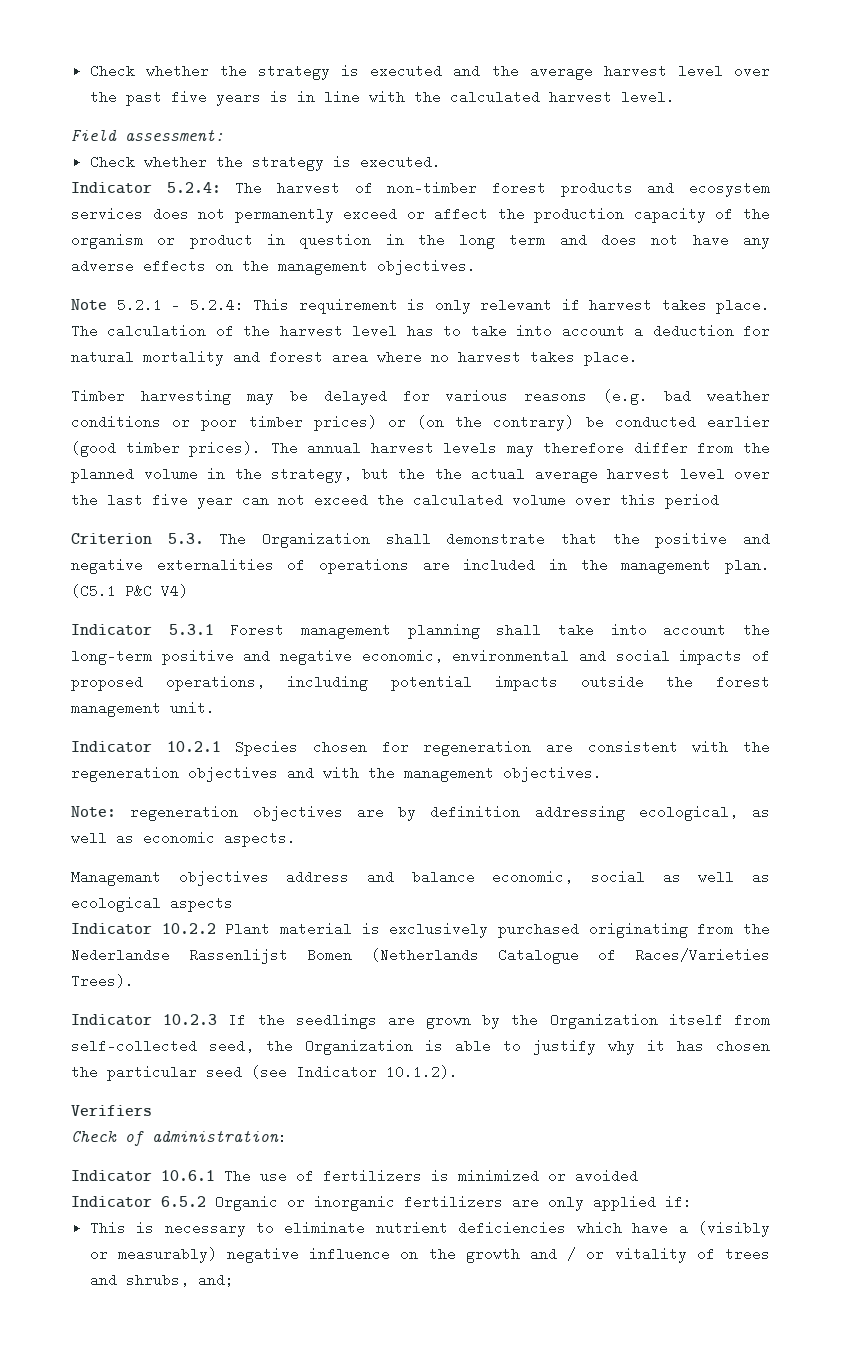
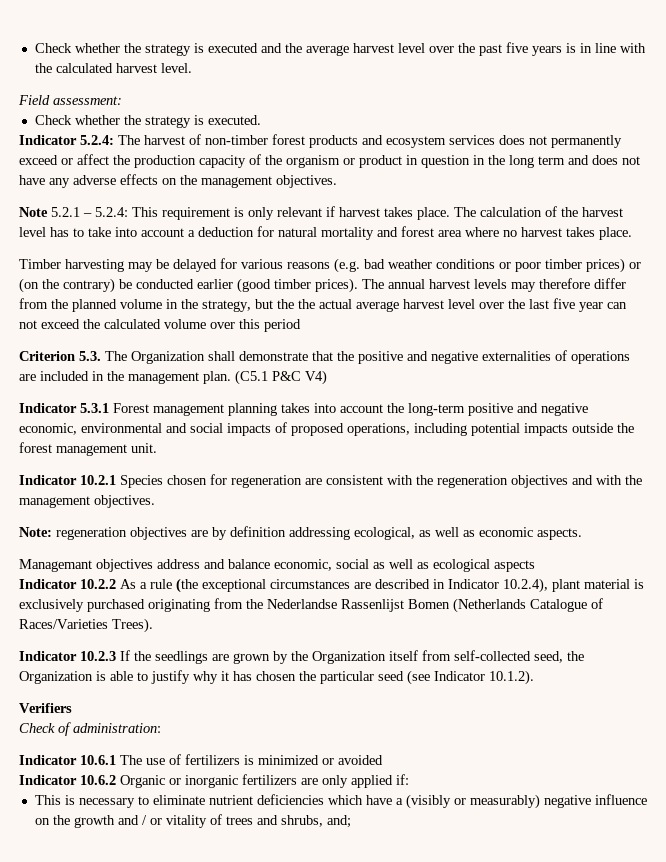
[496,623,594,637] shall take -> [281,403,310,413] takes
[225,922,271,936] Plant -> [120,578,580,593] As a rule (the exceptional circumstances are described in Indicator 10.2.4), plant
[161,1196,206,1207] 6.5.2 -> [80,775,116,785] 10.6.2

